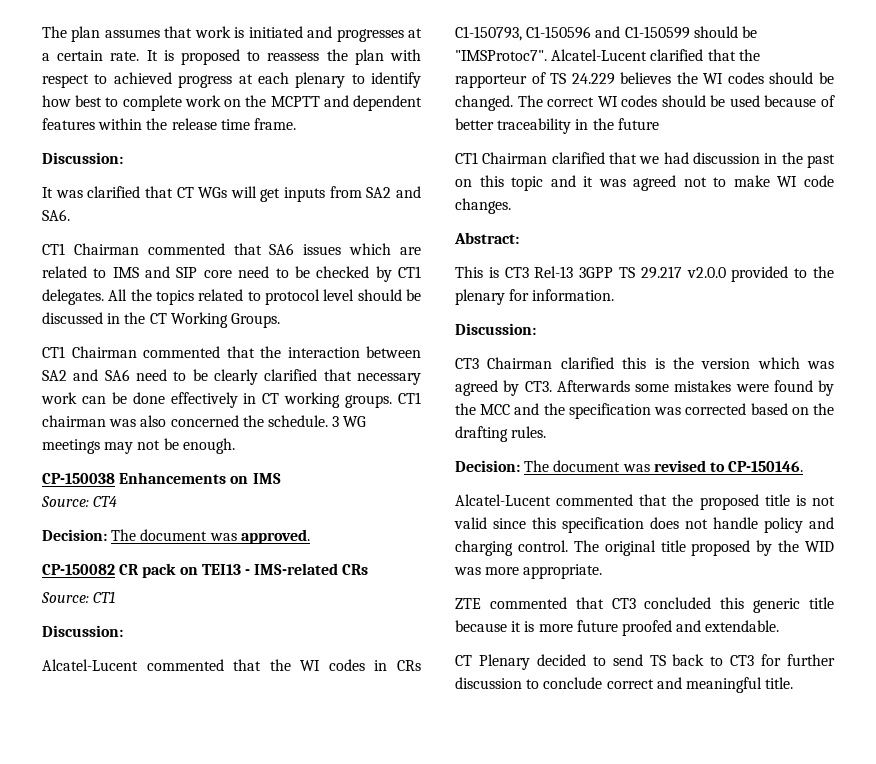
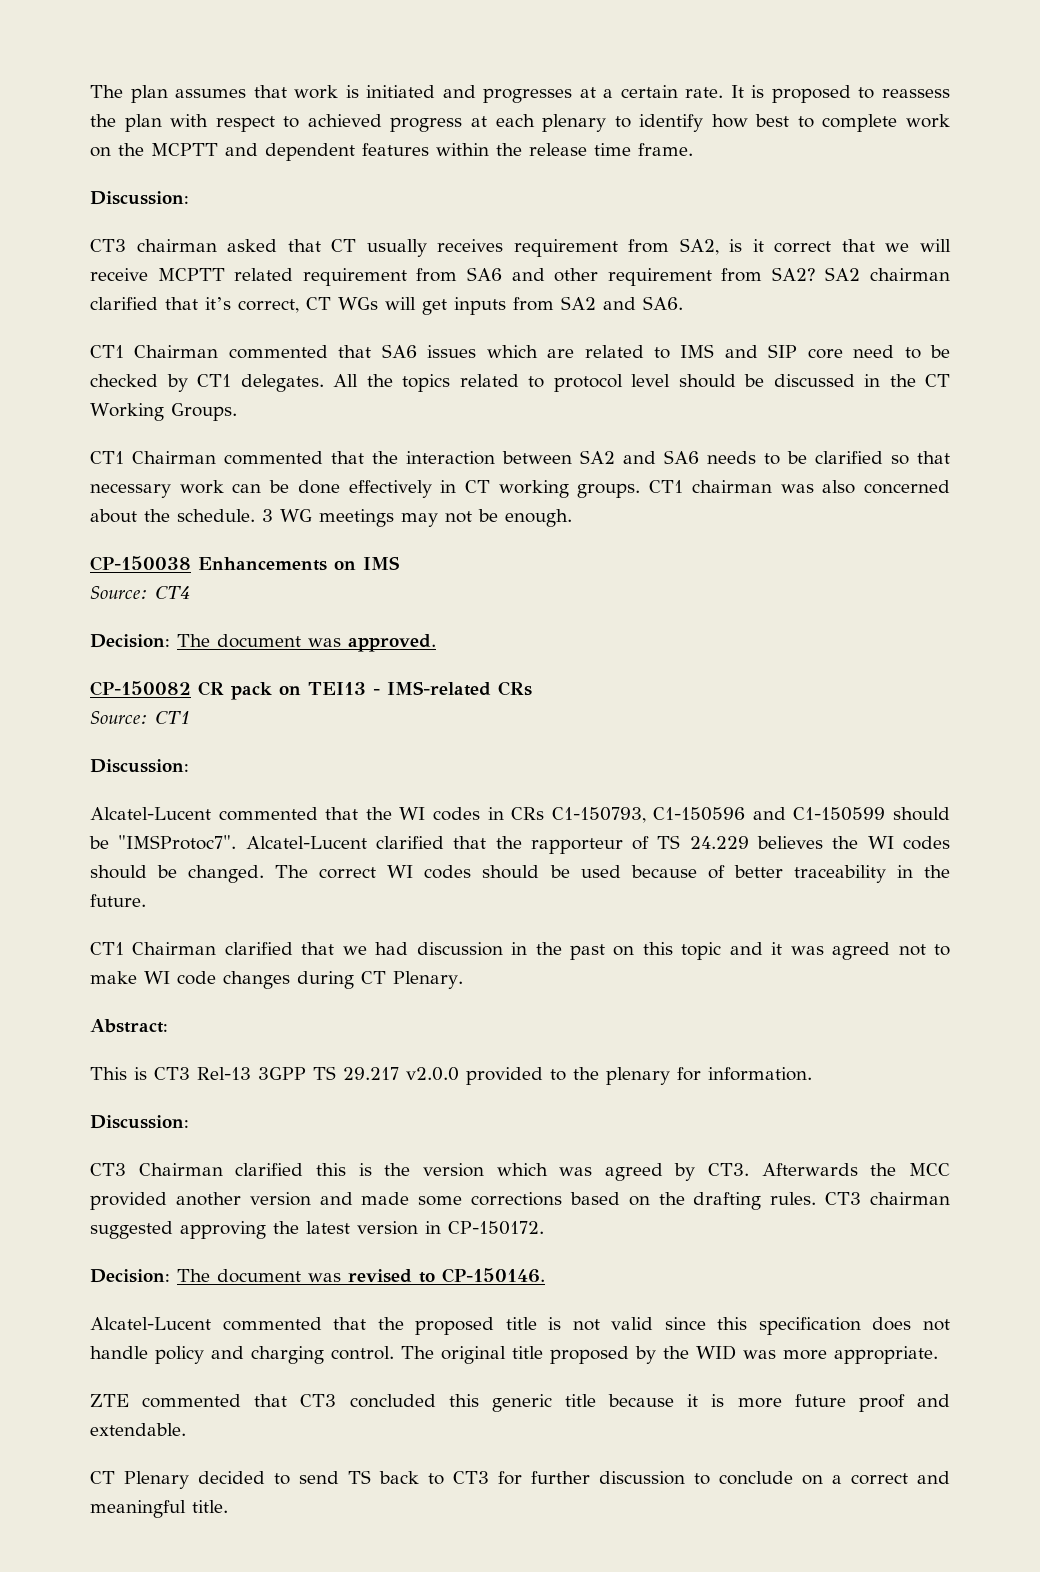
[42,186,173,198] It was clarified that -> [90,238,951,257] [90,267,951,286] [90,297,299,313] CT3 chairman asked that CT usually receives requirement from SA2, is it correct that we will receive MCPTT related requirement from SA6 and other requirement from SA2? SA2 chairman clarified that it’s correct,
[136,369,318,385] need to be clearly clarified -> [707,451,909,465] needs to be clarified so
(239, 421) none -> [90,509,137,523] about
[617,118,659,130] future -> [90,894,146,907] future.
[455,198,511,214] changes. -> [223,971,463,989] changes during CT Plenary.
[635,380,834,396] [455,403,747,419] some mistakes were found by the MCC and the specification was corrected -> [870,1163,950,1176] [90,1192,563,1210] the MCC provided another version and made some corrections
(547, 432) none -> [825,1192,950,1205] [90,1221,544,1239] CT3 chairman suggested approving the latest version in CP-150172.
[621,620,672,636] proofed -> [858,1394,905,1412] proof
(603, 683) none -> [802,1475,842,1485] on a

